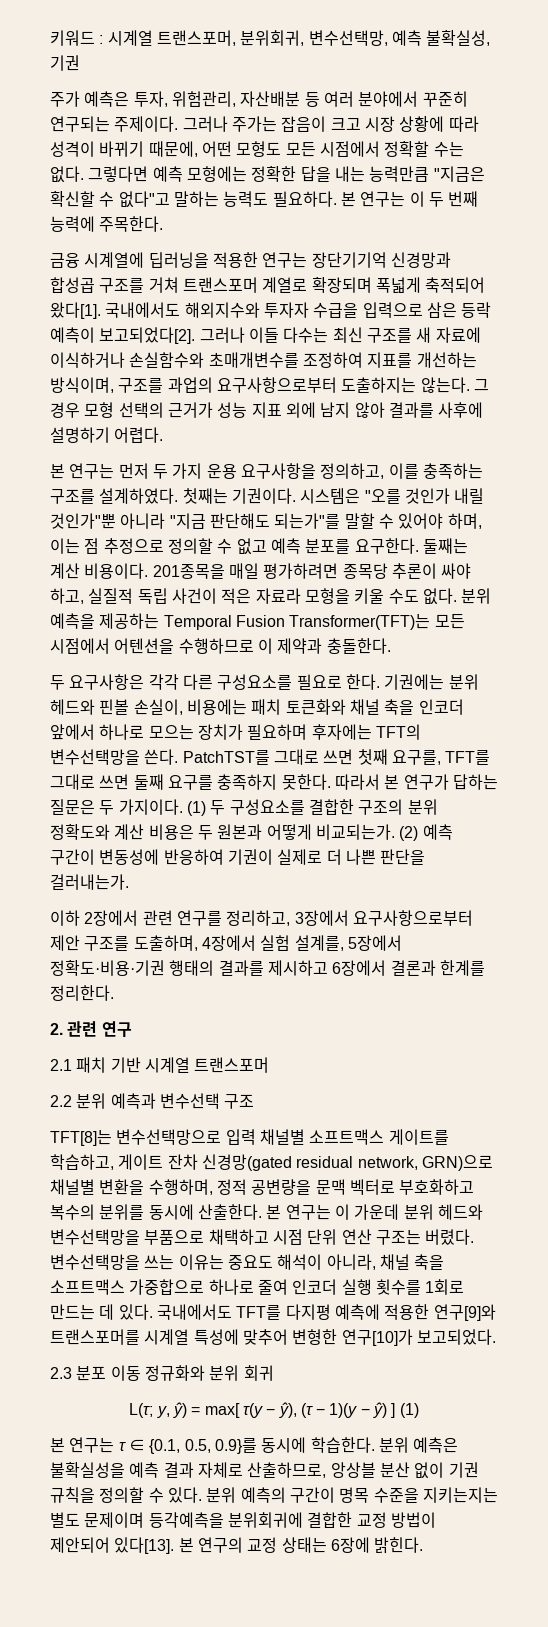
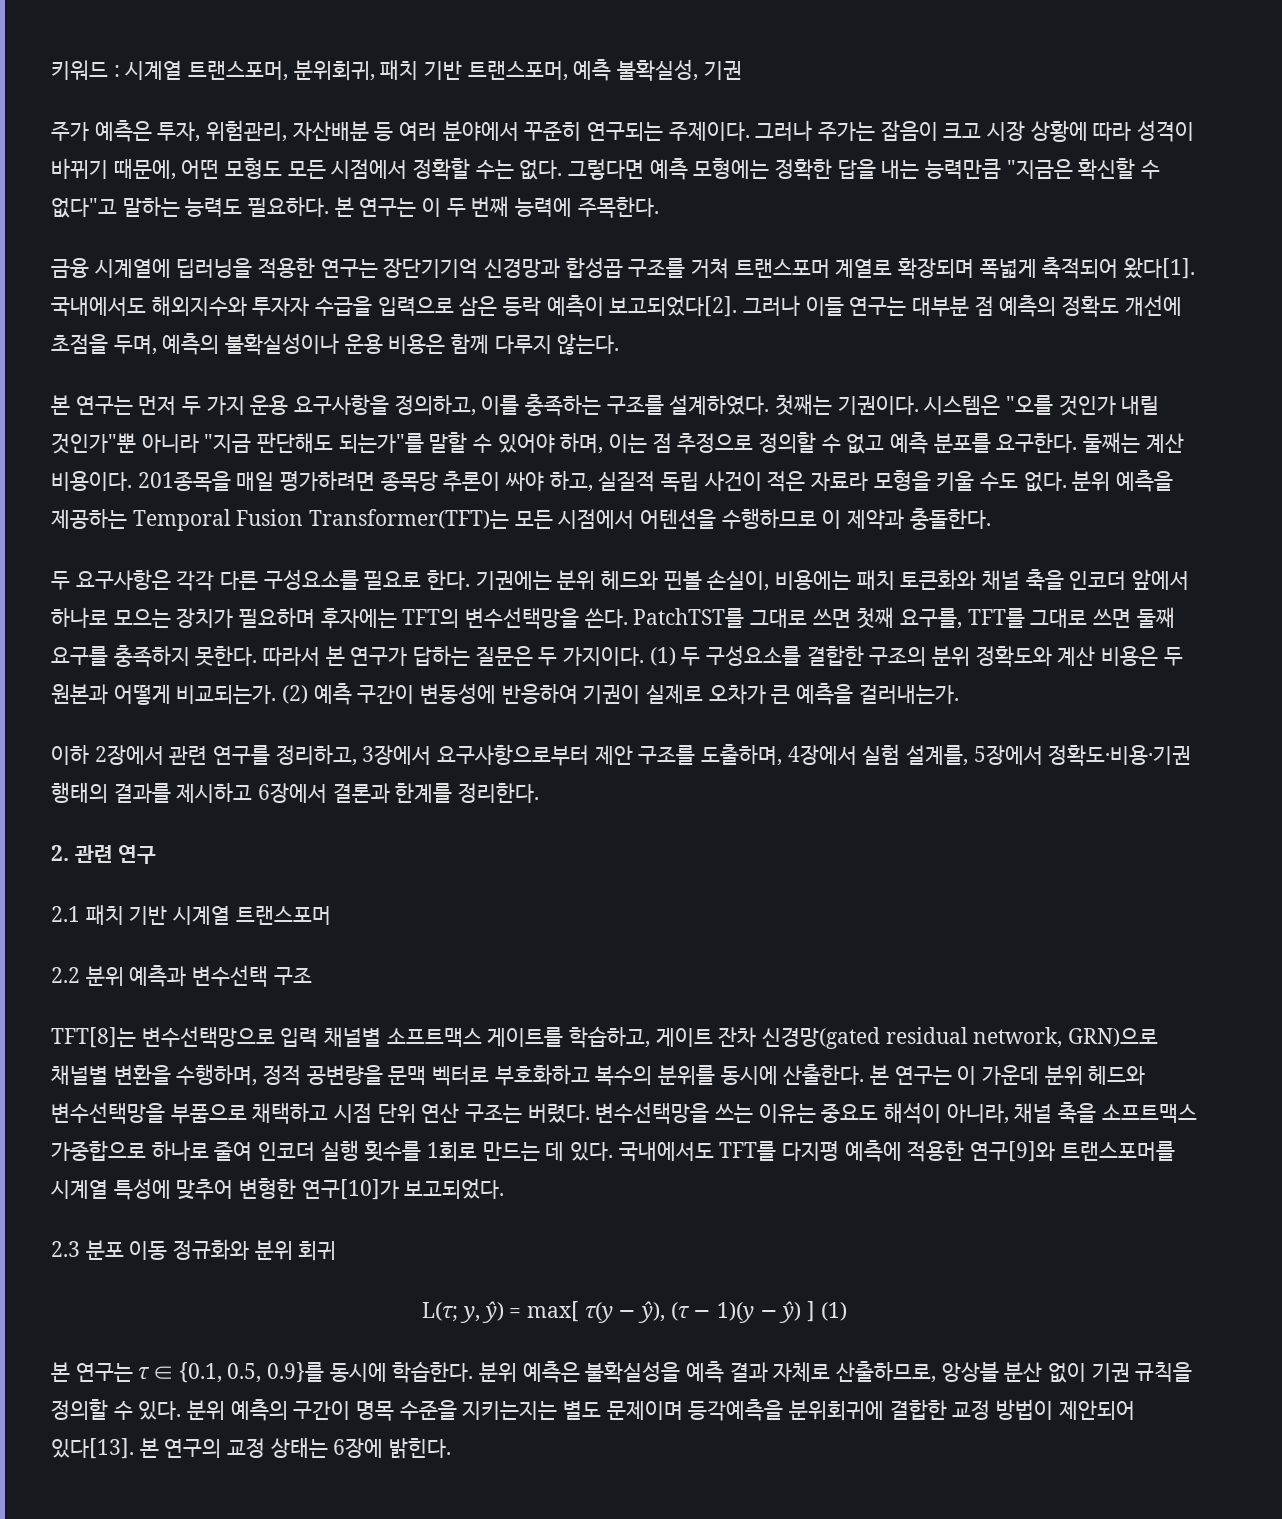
[308,30,388,46] 변수선택망, -> [380,60,568,81] 패치 기반 트랜스포머,
[283,327,481,343] [50,352,477,368] [50,377,489,393] [50,402,484,418] [50,427,164,443] 다수는 최신 구조를 새 자료에 이식하거나 손실함수와 초매개변수를 조정하여 지표를 개선하는 방식이며, 구조를 과업의 요구사항으로부터 도출하지는 않는다. 그 경우 모형 선택의 근거가 성능 지표 외에 남지 않아 결과를 사후에 설명하기 어렵다. -> [849,295,1182,317] [51,333,620,355] 연구는 대부분 점 예측의 정확도 개선에 초점을 두며, 예측의 불확실성이나 운용 비용은 함께 다루지 않는다.
[326,849,426,865] 더 나쁜 판단을 -> [708,683,854,705] 오차가 큰 예측을

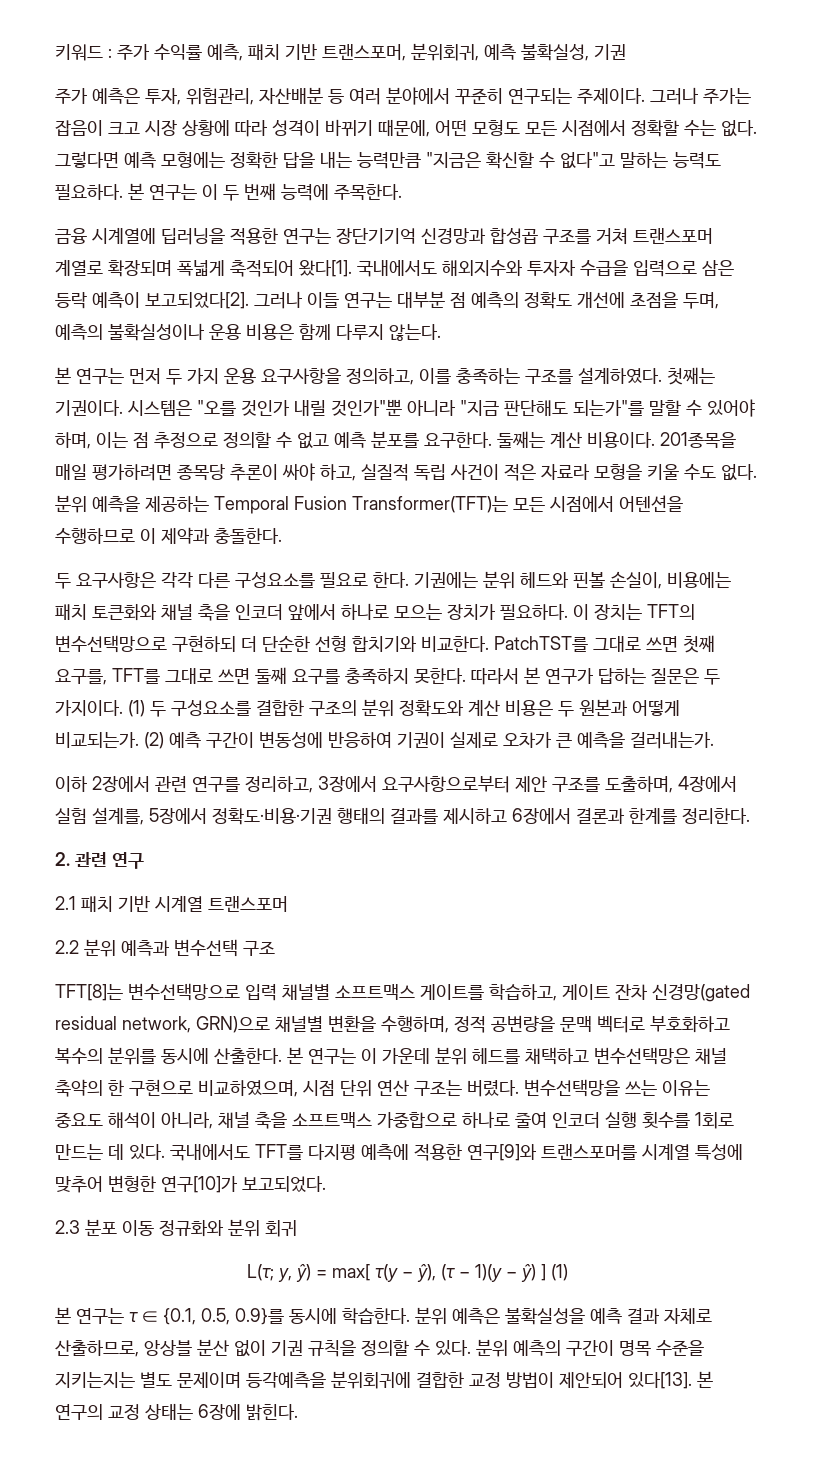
[125,60,375,81] 시계열 트랜스포머, 분위회귀, -> [117,44,243,61] 주가 수익률 예측,
(568, 71) none -> [411,43,479,61] 분위회귀,
[239,607,628,629] 필요하며 후자에는 TFT의 변수선택망을 쓴다. -> [500,604,695,620] [55,635,489,653] 필요하다. 이 장치는 TFT의 변수선택망으로 구현하되 더 단순한 선형 합치기와 비교한다.
[1088,1065,1146,1085] [51,1102,329,1124] 헤드와 변수선택망을 부품으로 채택하고 -> [472,1047,727,1065] [55,1079,298,1097] 헤드를 채택하고 변수선택망은 채널 축약의 한 구현으로 비교하였으며,

